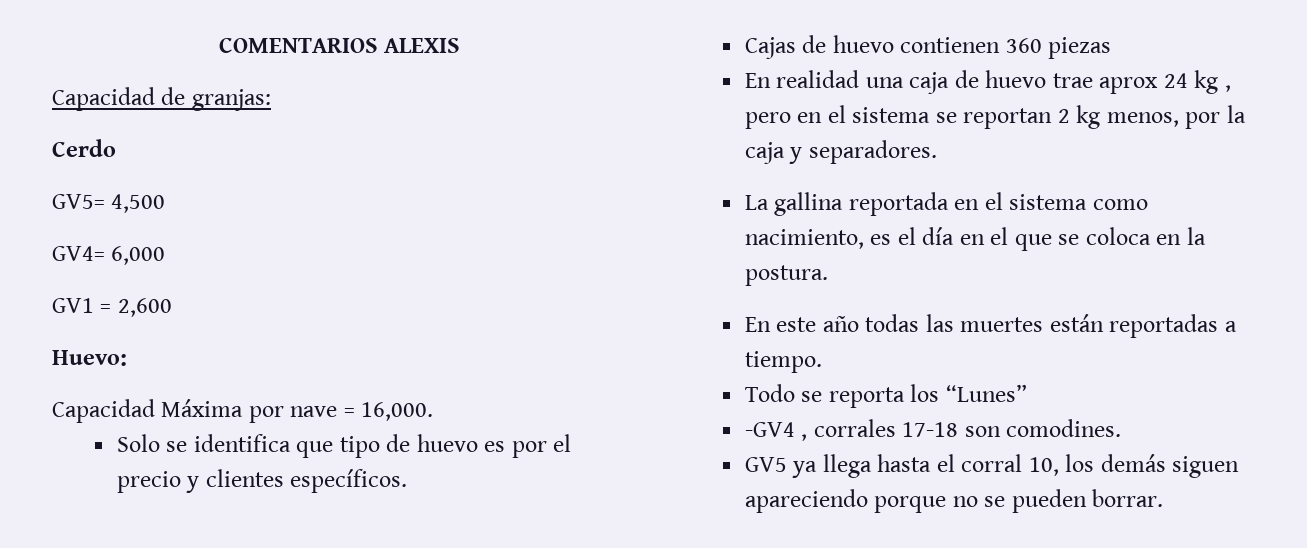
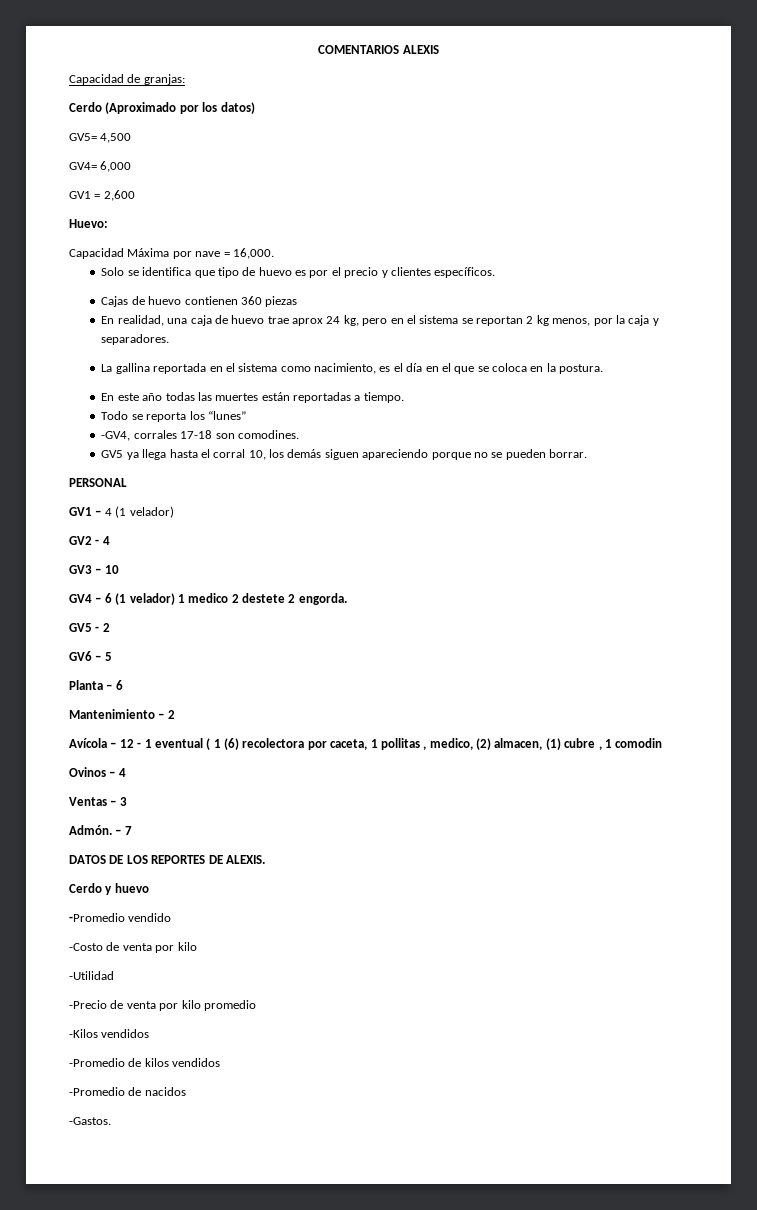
(116, 148) none -> [105,102,255,114] (Aproximado por los datos)
[776,70,860,88] realidad -> [117,315,164,326] realidad,
[1194,70,1231,94] kg , -> [343,315,359,326] kg,
[945,384,1027,402] [745,422,808,441] “Lunes” // -GV4 , -> [207,411,246,420] [101,431,131,441] “lunes” // -GV4,
(1164, 498) none -> [69,478,127,487] [69,506,174,518] [69,536,110,545] [69,565,119,574] [69,593,347,605] [69,623,110,632] [69,651,112,661] [69,680,123,690] [69,709,175,719] [69,738,663,750] [69,767,126,777] [69,797,127,806] [69,825,132,835] [69,855,265,864] [69,883,149,895] [69,913,172,922] [69,942,197,953] [69,971,114,980] [69,1000,256,1011] [69,1029,150,1038] [69,1058,221,1067] [69,1087,186,1096] [69,1117,111,1125] // PERSONAL // GV1 – 4 (1 velador) // GV2 - 4 // GV3 – 10 // GV4 – 6 (1 velador) 1 medico 2 destete 2 engorda. // GV5 - 2 // GV6 – 5 // Planta – 6 // Mantenimiento – 2 // Avícola – 12 - 1 eventual ( 1 (6) recolectora por caceta, 1 pollitas , medico, (2) almacen, (1) cubre , 1 comodin // Ovinos – 4 // Ventas – 3 // Admón. – 7 // DATOS DE LOS REPORTES DE ALEXIS. // Cerdo y huevo // -Promedio vendido // -Costo de venta por kilo // -Utilidad // -Precio de venta por kilo promedio // -Kilos vendidos // -Promedio de kilos vendidos // -Promedio de nacidos // -Gastos.

